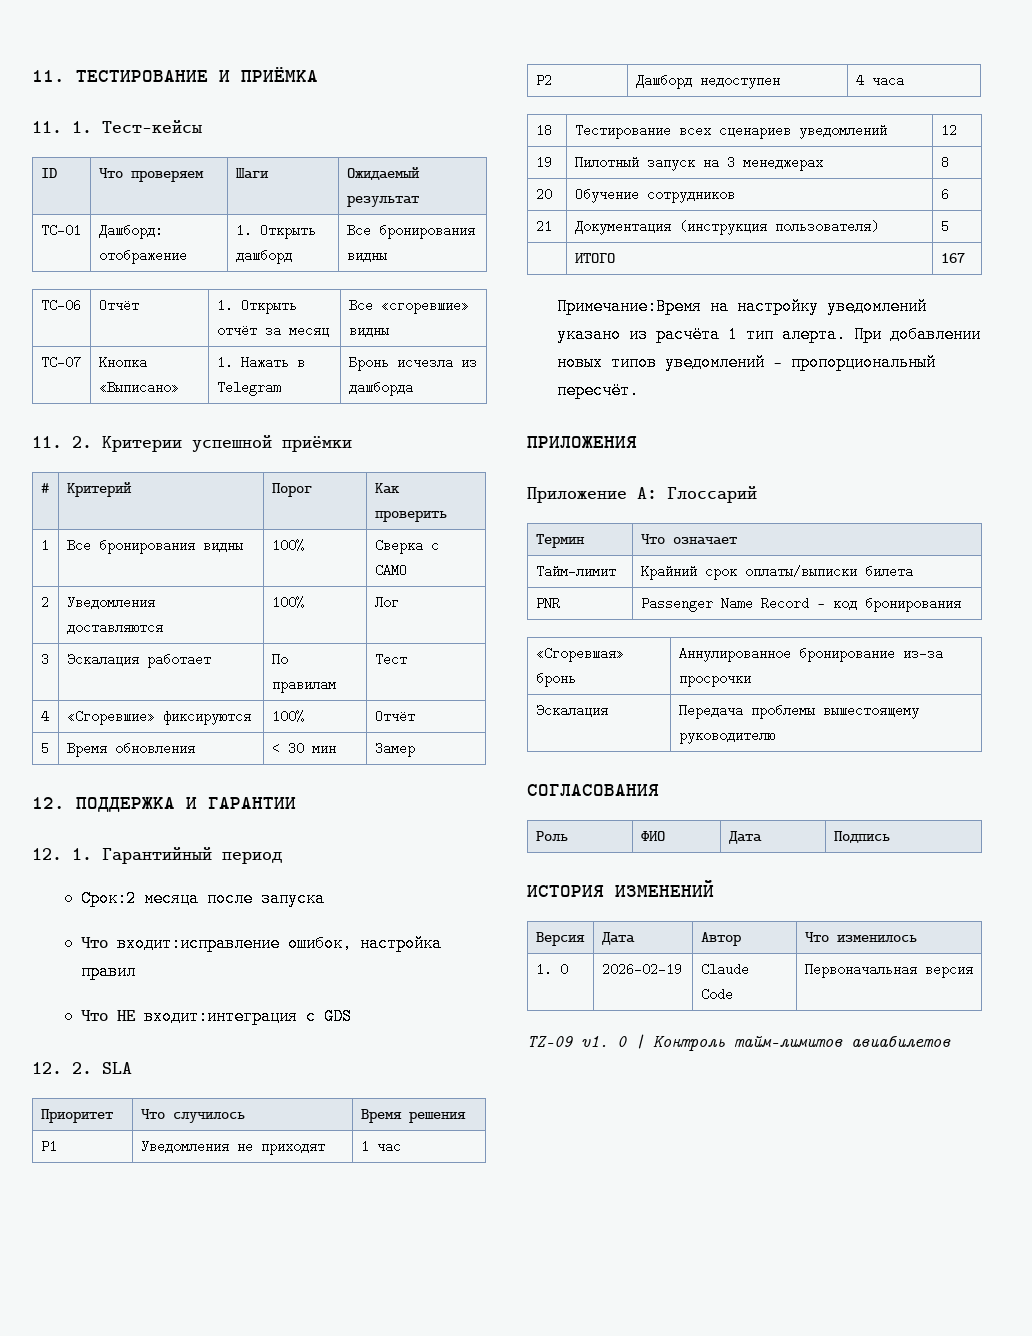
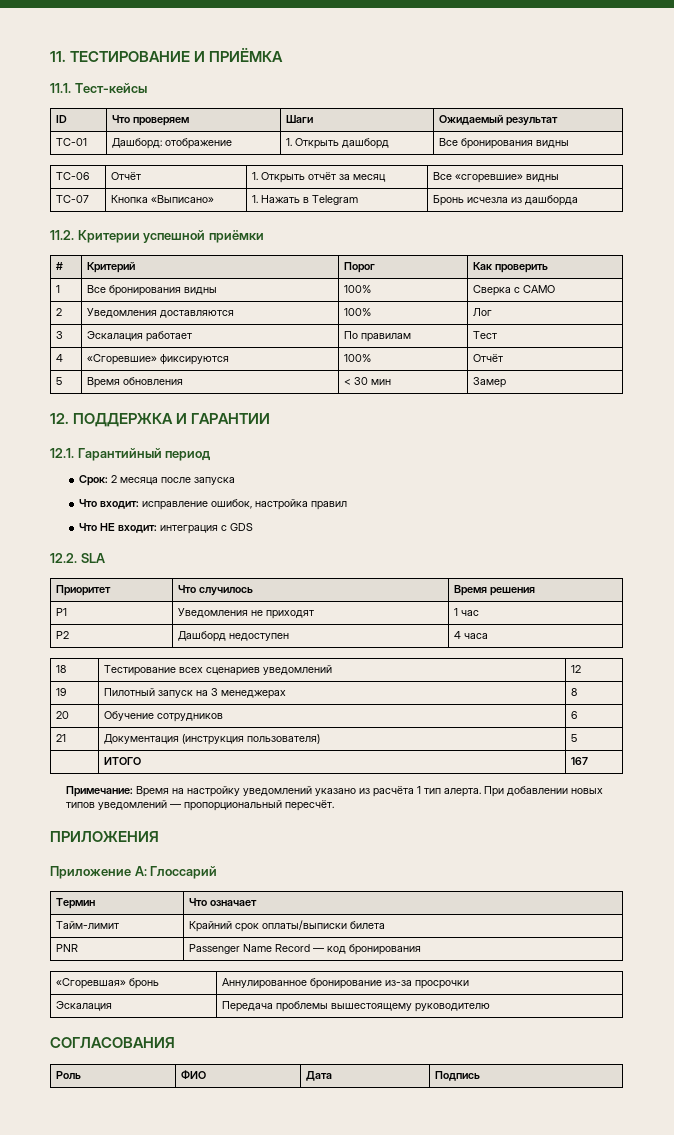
[32,121,92,133] 11. 1. -> [50,83,71,93] 11.1.
[32,436,92,448] 11. 2. -> [50,230,74,240] 11.2.
[32,848,92,860] 12. 1. -> [50,448,74,458] 12.1.
[81,890,137,907] Срок:2 -> [78,475,117,486] Срок: 2
[117,935,280,952] входит:исправление -> [99,501,208,510] входит: исправление
[144,1008,298,1025] входит:интеграция -> [117,525,218,534] входит: интеграция
[32,1062,92,1074] 12. 2. -> [50,553,77,563] 12.2.
[556,298,701,315] Примечание:Время -> [66,786,170,797] Примечание: Время
[527,880,714,897] [535,932,585,946] [601,932,635,945] [700,932,741,946] [804,932,917,942] [535,963,568,976] [601,963,682,976] [700,963,749,976] [700,988,733,1001] [804,961,973,978] [527,1034,951,1051] // ИСТОРИЯ ИЗМЕНЕНИЙ // Версия | Дата | Автор | Что изменилось // 1. 0 | 2026-02-19 | Claude Code | Первоначальная версия // TZ-09 v1. 0 | Контроль тайм-лимитов авиабилетов -> (480, 1076) none

